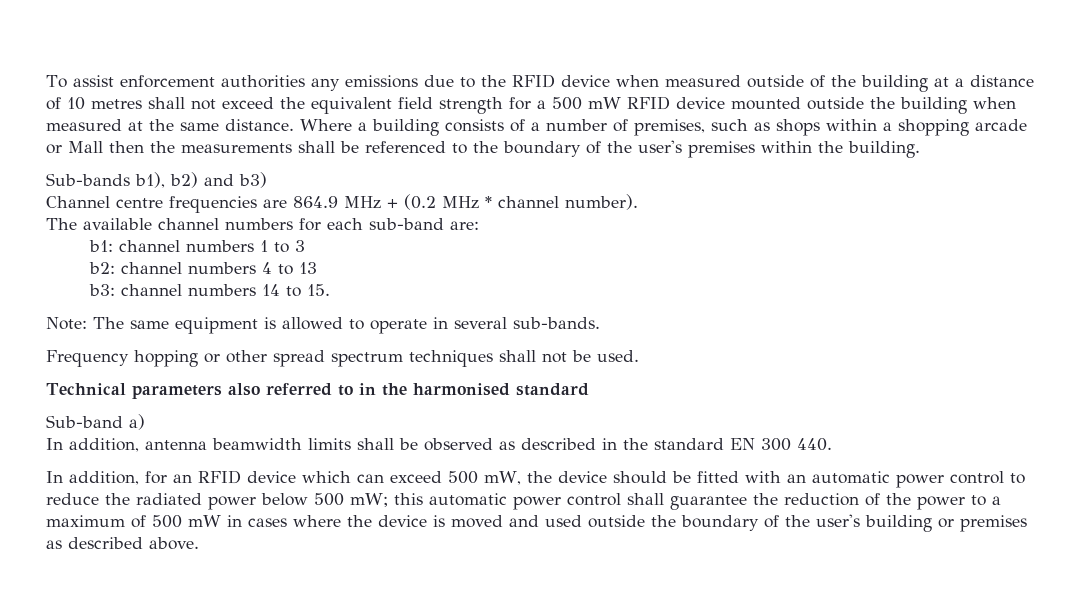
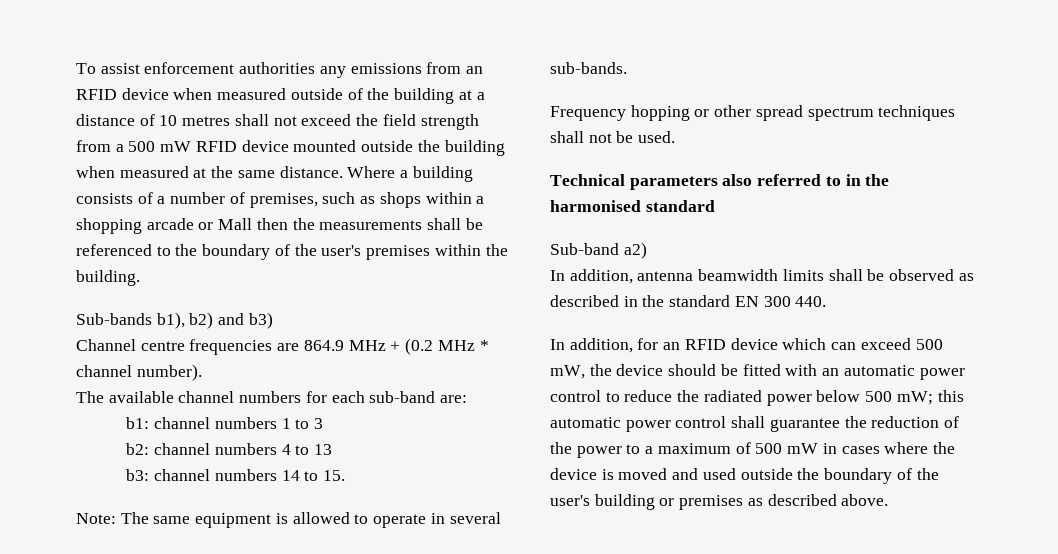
[423,75,506,88] due to the -> [426,62,484,74] from an
[311,97,392,114] equivalent -> (379, 120) none
[509,97,531,110] for -> [76,140,111,152] from
[129,414,145,430] a) -> [623,242,647,259] a2)

